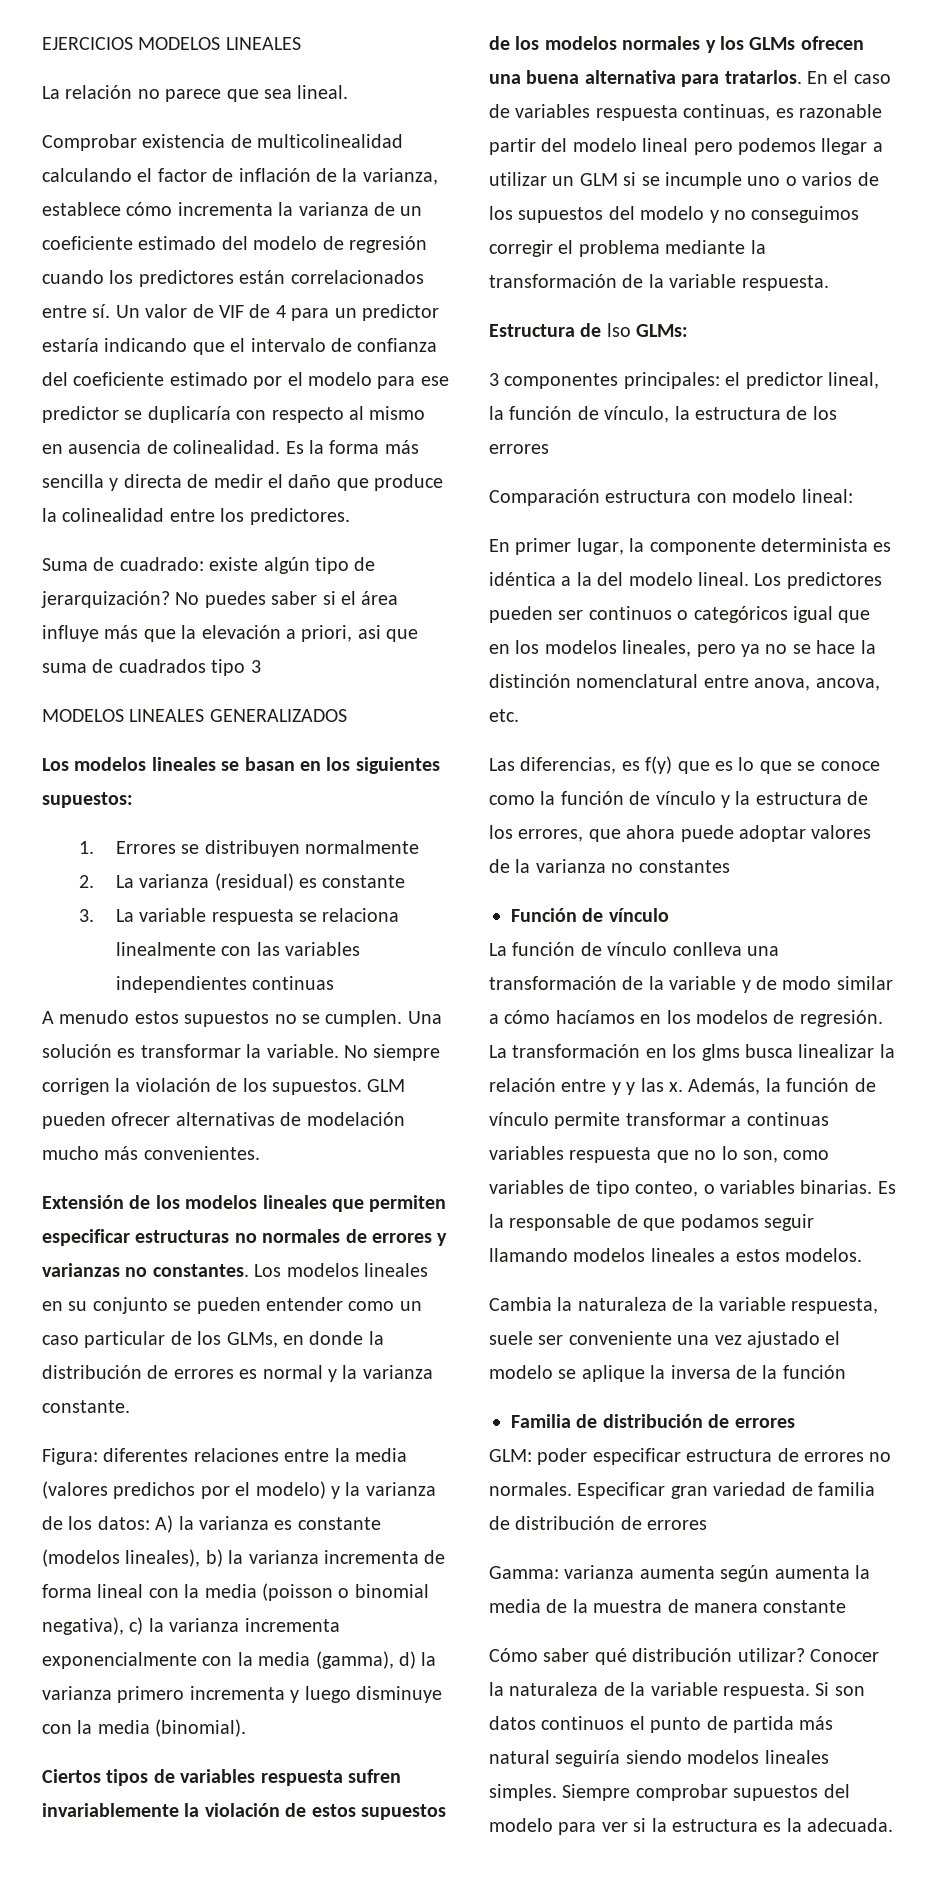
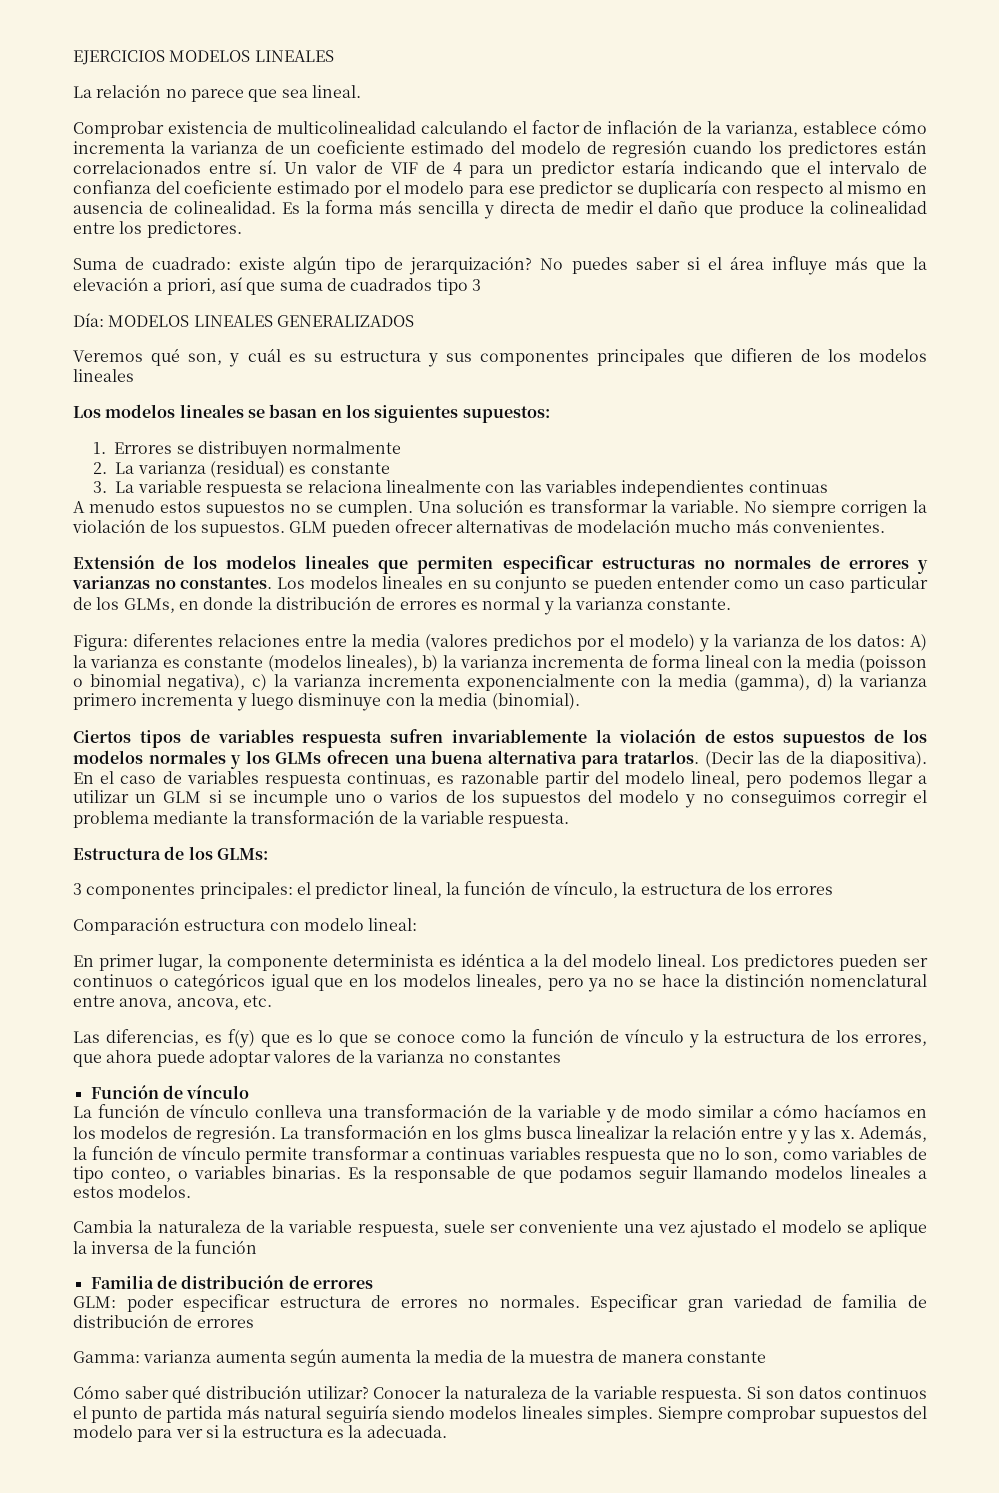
[357,625,381,639] asi -> [219,277,242,291] así
(261, 666) none -> [73,313,104,327] Día:
(347, 715) none -> [73,348,927,367] [73,369,134,382] // Veremos qué son, y cuál es su estructura y sus componentes principales que difieren de los modelos lineales
(802, 77) none -> [704,751,928,768] (Decir las de la diapositiva).
[642,138,689,152] lineal -> [691,771,741,787] lineal,
[606,323,631,337] lso -> [188,846,213,860] los

